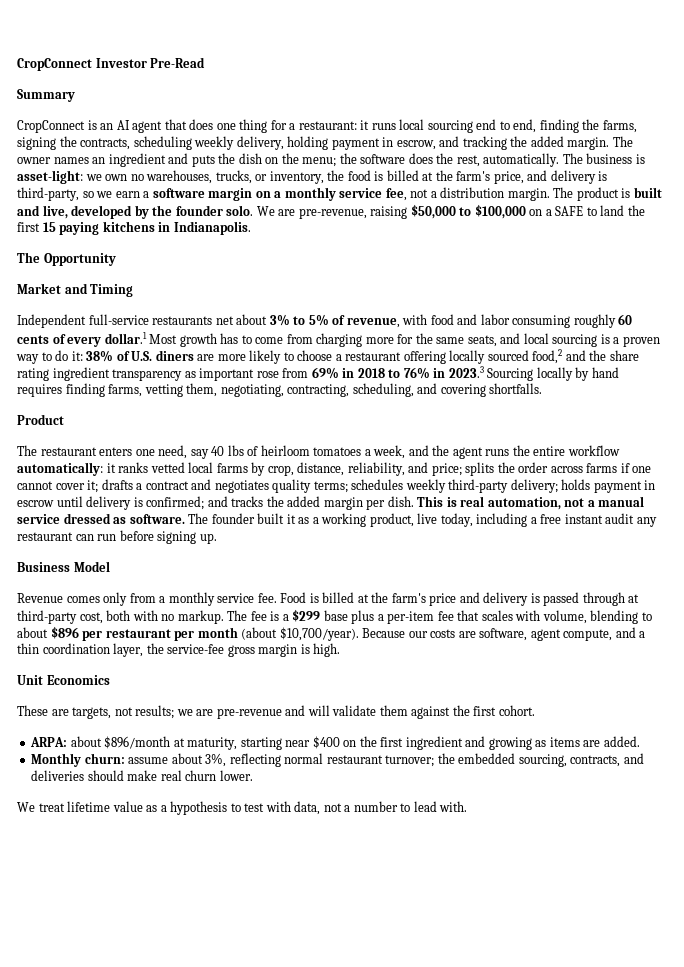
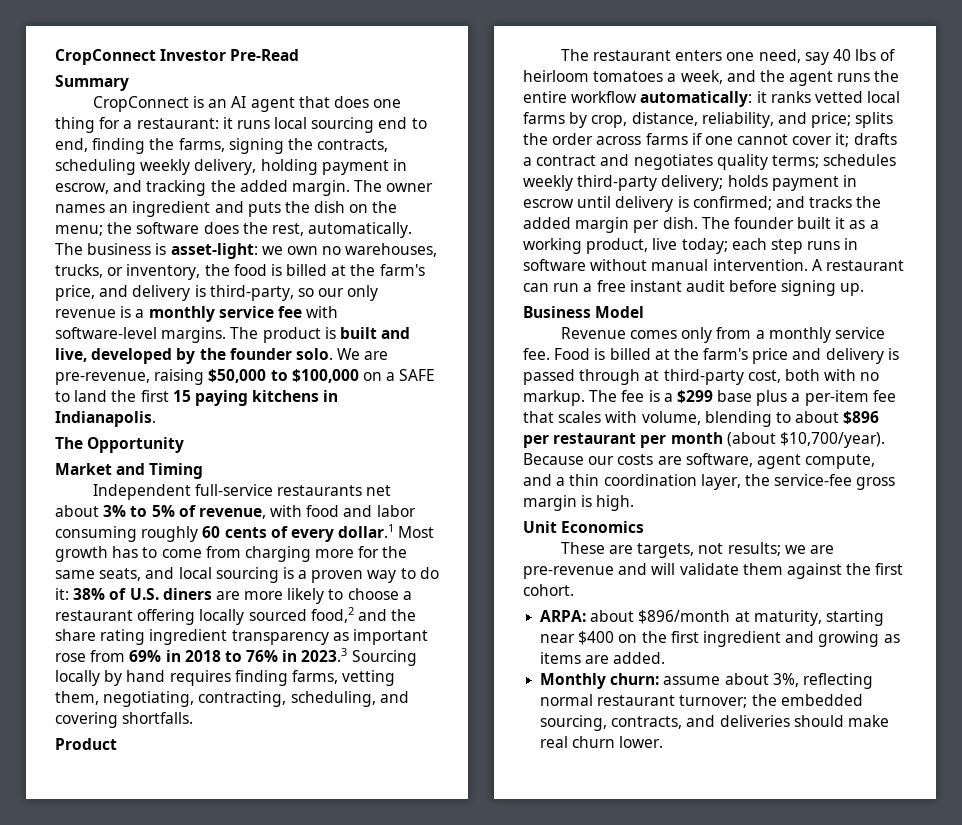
[96,187,550,201] we earn a software margin on a monthly service fee, not a distribution margin. -> [318,285,379,301] [55,306,339,322] [55,327,227,343] our only revenue is a monthly service fee with software-level margins.
[417,496,645,510] [17,513,185,524] This is real automation, not a manual service dressed as software. -> (698, 223) none
[440,513,657,527] [17,532,117,541] today, including a free instant audit any restaurant can run -> [681,238,859,254] [523,259,904,271] [523,280,725,292] today; each step runs in software without manual intervention. A restaurant can run a free instant audit
[17,801,468,815] // We treat lifetime value as a hypothesis to test with data, not a number to lead with. -> (664, 742) none

